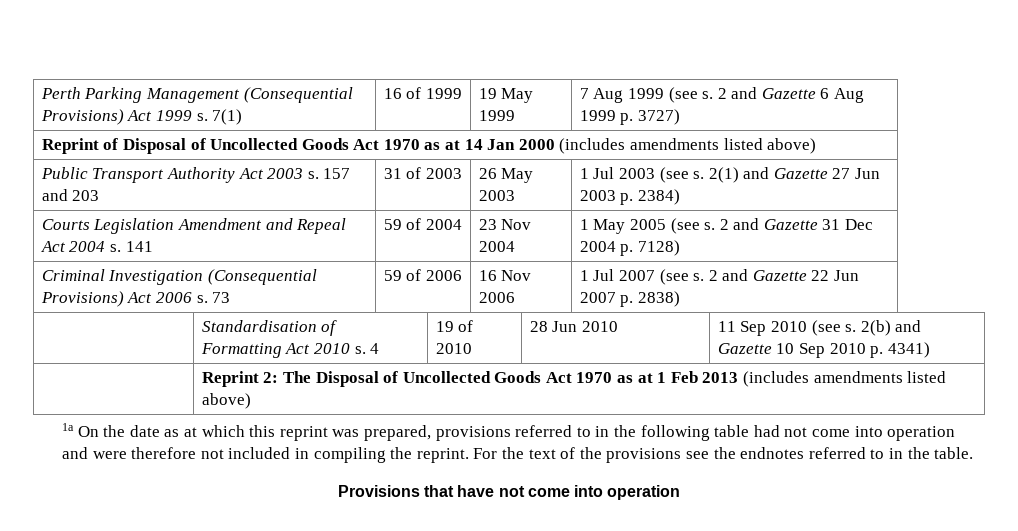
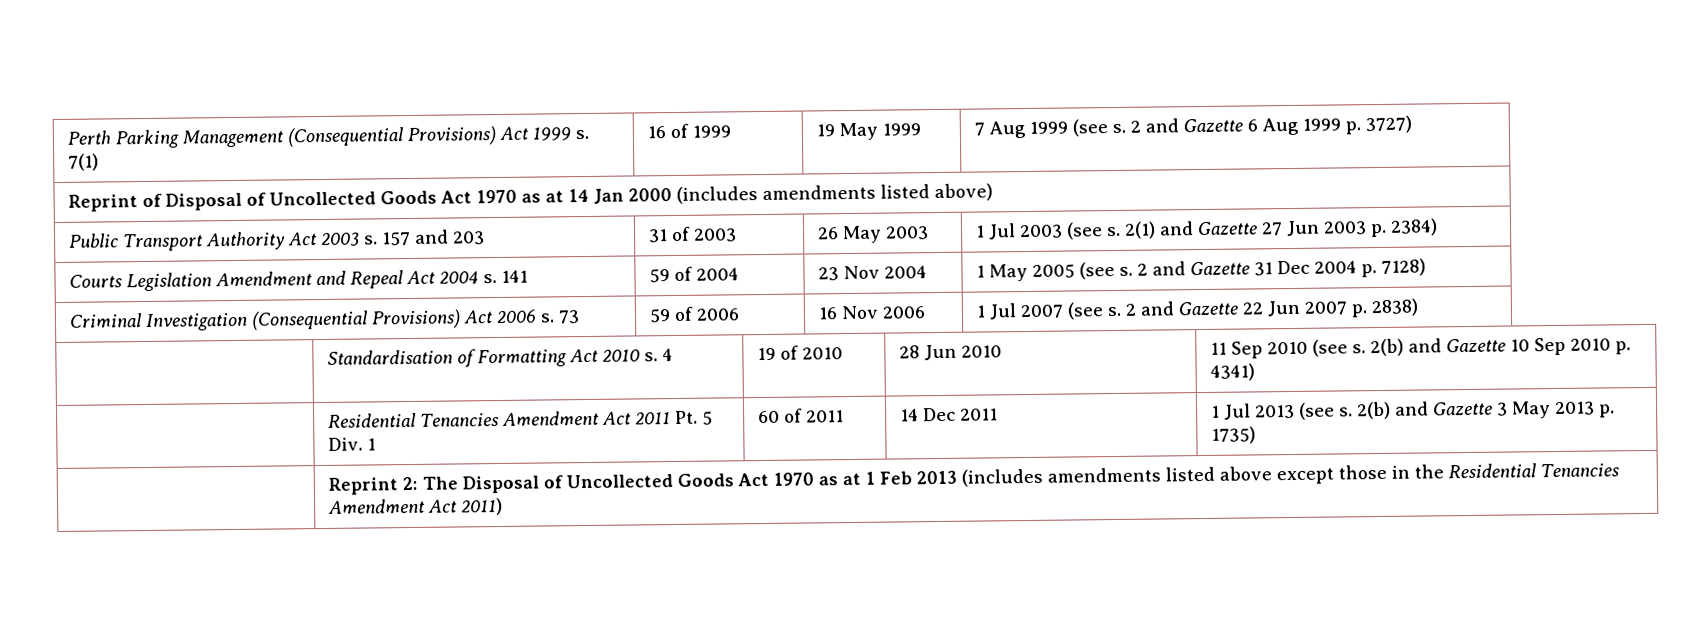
(930, 350) none -> [328,410,714,428] [328,437,377,451] [758,408,845,424] [900,407,999,422] [1211,401,1616,420] [1211,426,1257,444] // | Residential Tenancies Amendment Act 2011 Pt. 5 Div. 1 | 60 of 2011 | 14 Dec 2011 | 1 Jul 2013 (see s. 2(b) and Gazette 3 May 2013 p. 1735)
[201,393,251,409] [62,423,956,441] [62,447,974,463] [337,485,681,500] above) // 1a On the date as at which this reprint was prepared, provisions referred to in the following table had not come into operation and were therefore not included in compiling the reprint. For the text of the provisions see the endnotes referred to in the table. // Provisions that have not come into operation -> [1219,463,1620,485] [328,497,504,516] above except those in the Residential Tenancies Amendment Act 2011)

